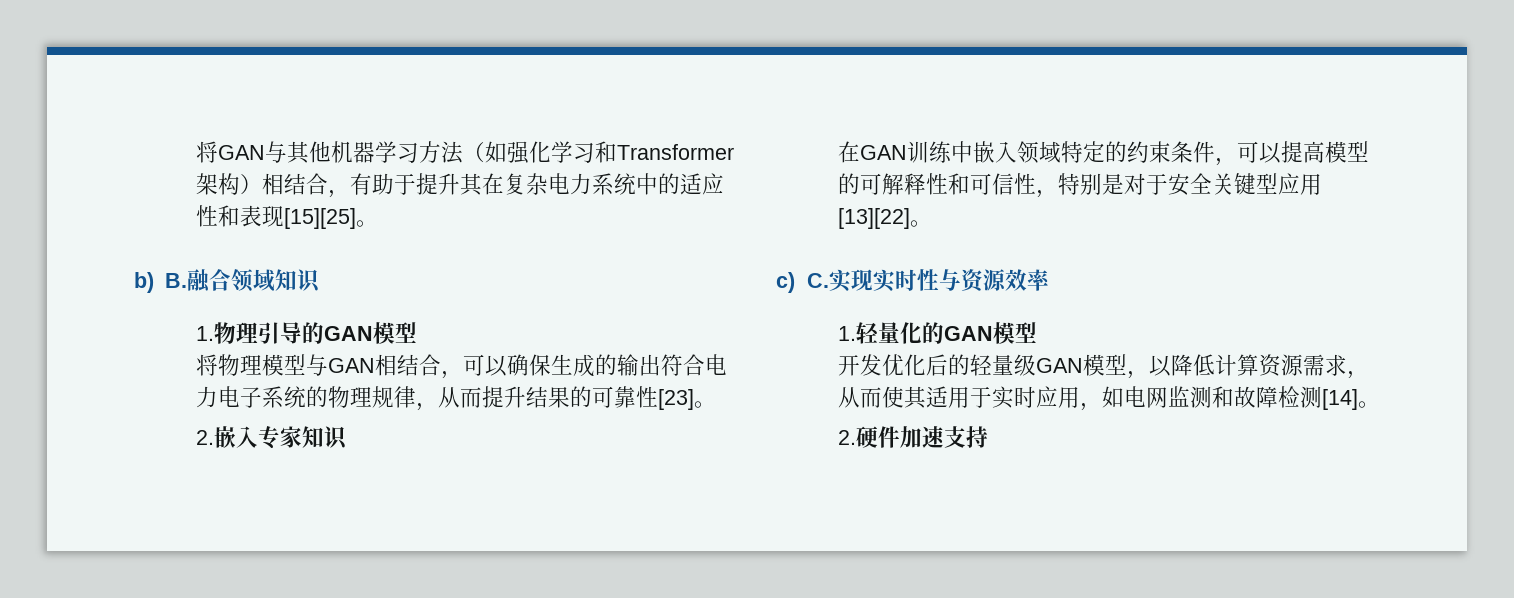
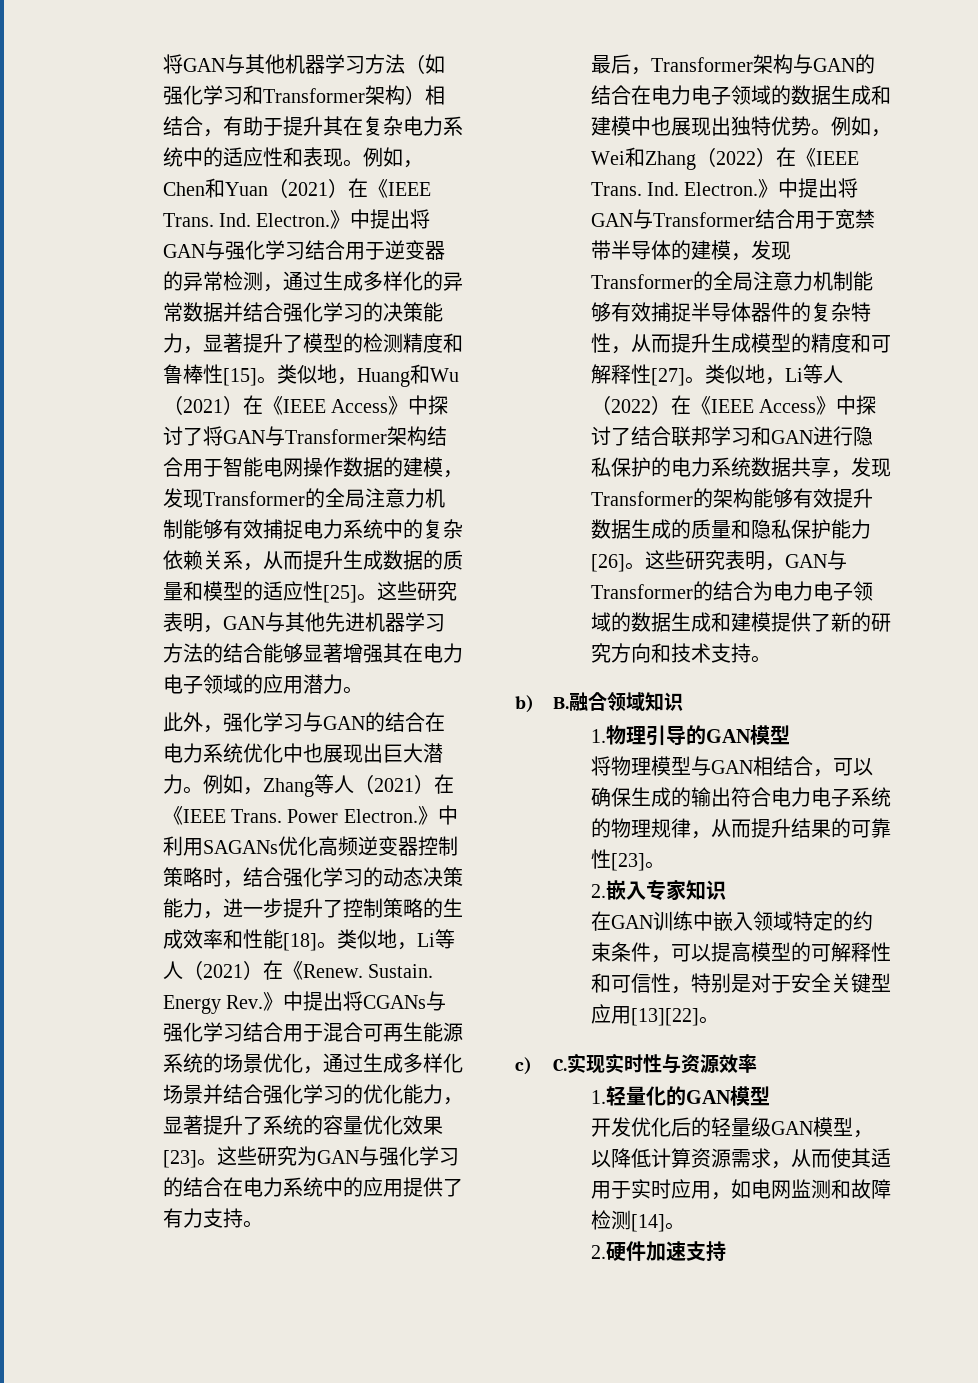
[283,208,356,229] [15][25] -> [342,147,423,168] [162,178,431,198] [162,209,431,229] [162,240,445,260] [162,271,463,292] [162,302,443,322] [162,333,463,354] [162,364,459,387] [162,395,449,415] [162,426,447,446] [162,457,463,478] [162,488,445,508] [162,519,463,540] [162,550,463,571] [162,581,457,603] [162,612,445,633] [162,643,463,663] [162,674,363,694] [162,712,445,733] [162,743,443,763] [162,774,454,797] [162,805,458,825] [162,836,458,856] [162,867,463,888] [162,898,463,919] [162,929,455,951] [162,960,434,980] [162,991,447,1014] [162,1022,463,1042] [162,1053,463,1074] [162,1084,463,1105] [162,1115,443,1135] [162,1146,459,1168] [162,1177,463,1197] [162,1208,263,1228] [590,54,875,75] [590,85,891,105] [590,116,891,137] [590,147,859,170] [590,178,859,198] [590,209,875,229] [590,240,791,261] [590,271,873,291] [590,302,871,323] [590,333,891,354] [590,364,843,386] [590,395,877,415] [590,426,873,447] [590,457,891,478] [590,488,873,508] [590,519,871,539] [590,550,847,572] [590,581,873,601] [590,612,891,632] [590,643,751,663] 。例如，Chen和Yuan（2021）在《IEEE Trans. Ind. Electron.》中提出将GAN与强化学习结合用于逆变器的异常检测，通过生成多样化的异常数据并结合强化学习的决策能力，显著提升了模型的检测精度和鲁棒性[15]。类似地，Huang和Wu（2021）在《IEEE Access》中探讨了将GAN与Transformer架构结合用于智能电网操作数据的建模，发现Transformer的全局注意力机制能够有效捕捉电力系统中的复杂依赖关系，从而提升生成数据的质量和模型的适应性[25]。这些研究表明，GAN与其他先进机器学习方法的结合能够显著增强其在电力电子领域的应用潜力。 // 此外，强化学习与GAN的结合在电力系统优化中也展现出巨大潜力。例如，Zhang等人（2021）在《IEEE Trans. Power Electron.》中利用SAGANs优化高频逆变器控制策略时，结合强化学习的动态决策能力，进一步提升了控制策略的生成效率和性能[18]。类似地，Li等人（2021）在《Renew. Sustain. Energy Rev.》中提出将CGANs与强化学习结合用于混合可再生能源系统的场景优化，通过生成多样化场景并结合强化学习的优化能力，显著提升了系统的容量优化效果[23]。这些研究为GAN与强化学习的结合在电力系统中的应用提供了有力支持。 // 最后，Transformer架构与GAN的结合在电力电子领域的数据生成和建模中也展现出独特优势。例如，Wei和Zhang（2022）在《IEEE Trans. Ind. Electron.》中提出将GAN与Transformer结合用于宽禁带半导体的建模，发现Transformer的全局注意力机制能够有效捕捉半导体器件的复杂特性，从而提升生成模型的精度和可解释性[27]。类似地，Li等人（2022）在《IEEE Access》中探讨了结合联邦学习和GAN进行隐私保护的电力系统数据共享，发现Transformer的架构能够有效提升数据生成的质量和隐私保护能力[26]。这些研究表明，GAN与Transformer的结合为电力电子领域的数据生成和建模提供了新的研究方向和技术支持

